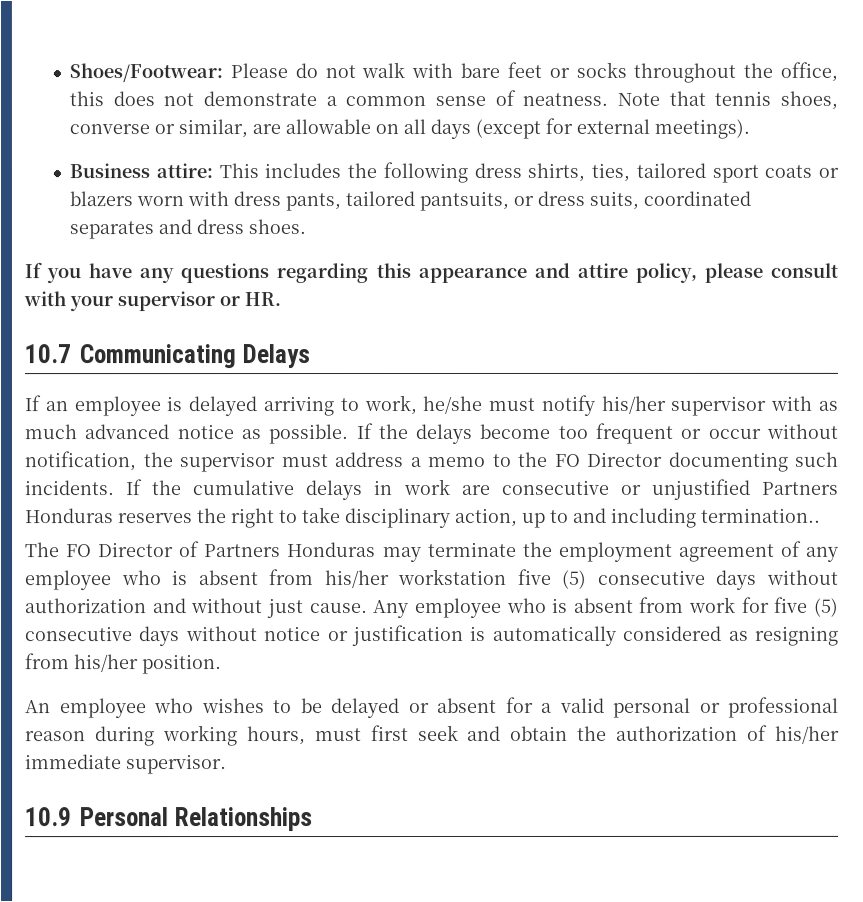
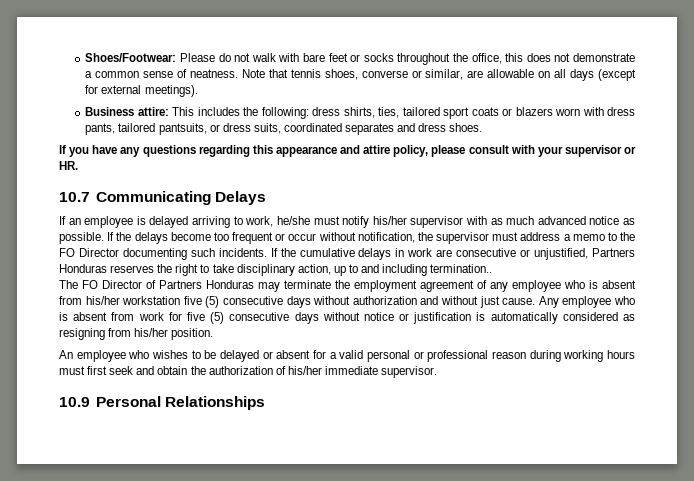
[382,161,468,184] following -> [261,107,309,119] following:
[651,478,751,500] unjustified -> [534,248,589,260] unjustified,
[246,726,306,746] hours, -> [607,350,636,359] hours

